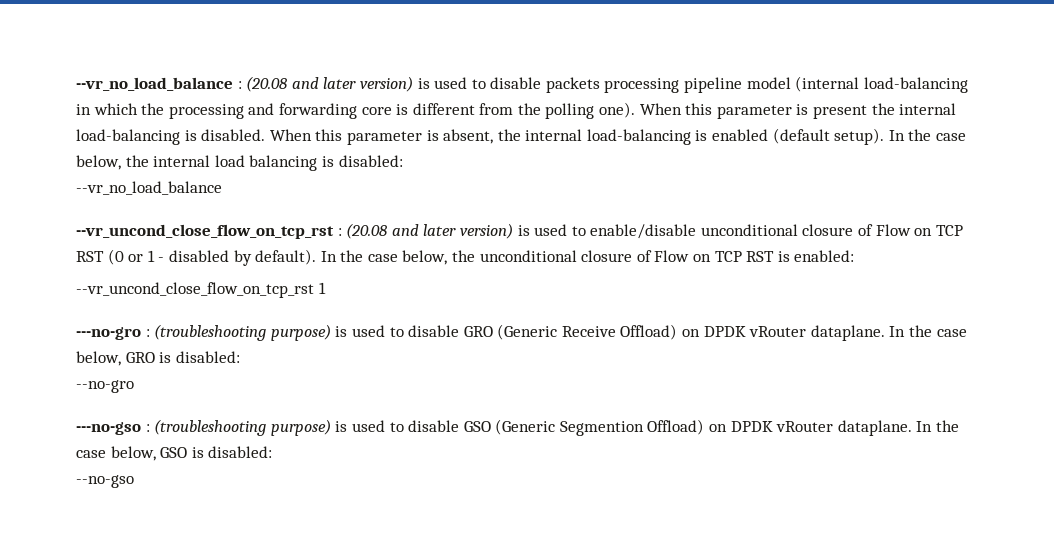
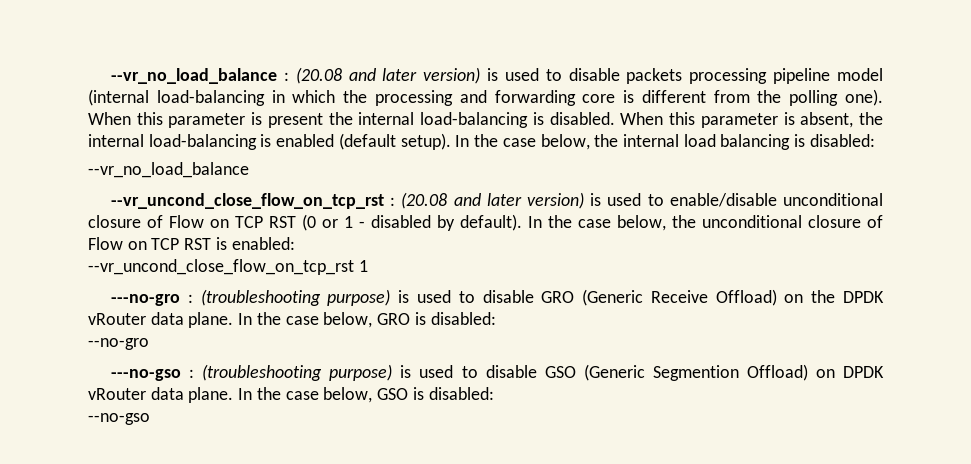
[703,325,885,341] DPDK vRouter dataplane. -> [811,290,884,303] [88,312,234,328] the DPDK vRouter data plane.
[837,420,912,436] dataplane. -> [150,387,234,403] data plane.

